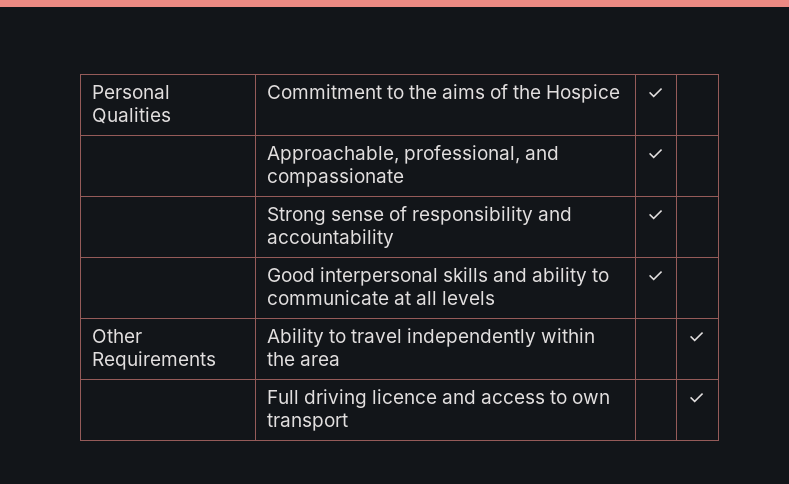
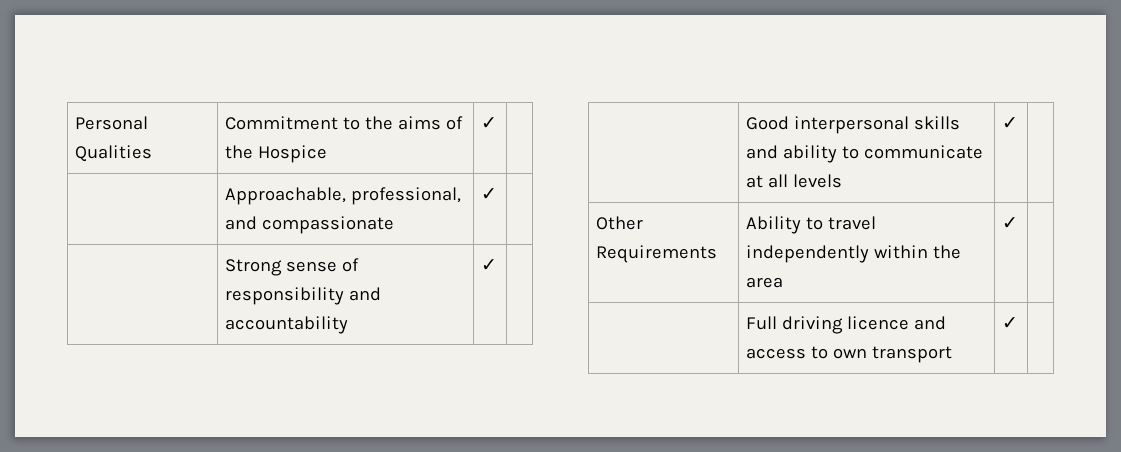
[687,332,705,343] | ✓ -> [1001,217,1018,229] ✓ |
[687,393,705,404] | ✓ -> [1001,317,1018,329] ✓ |

